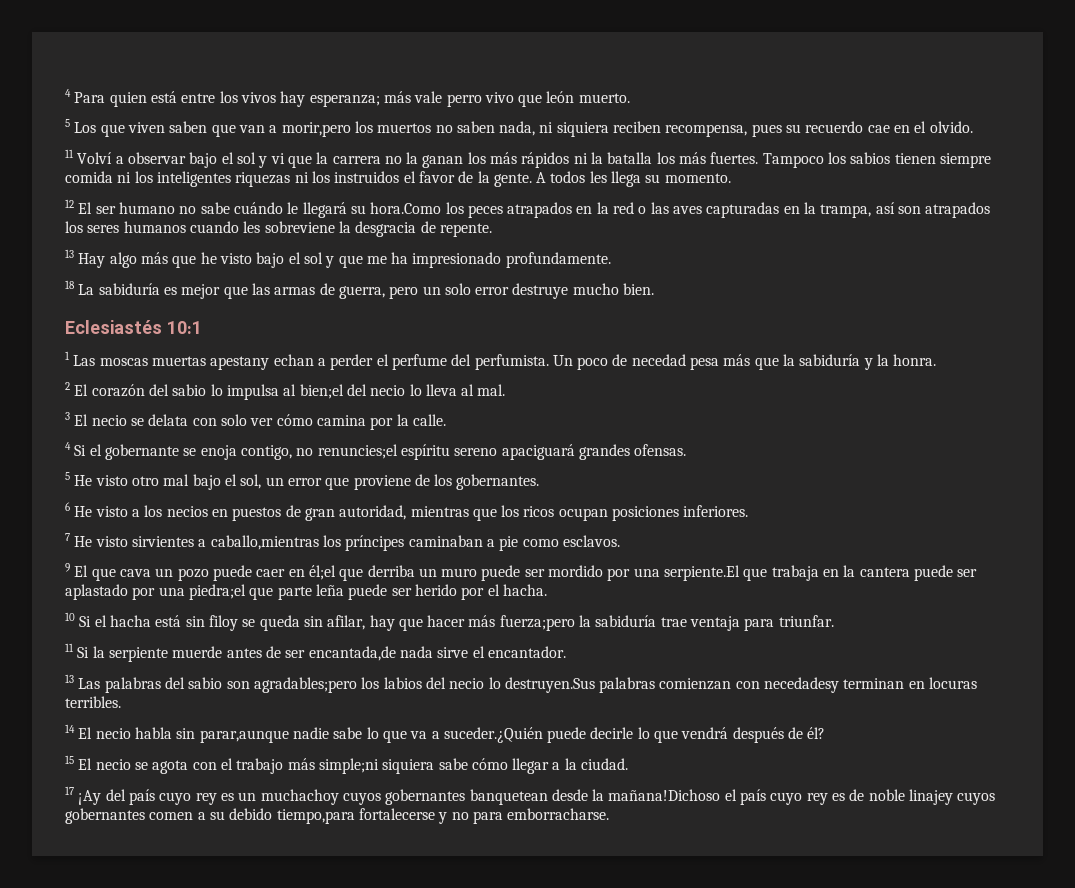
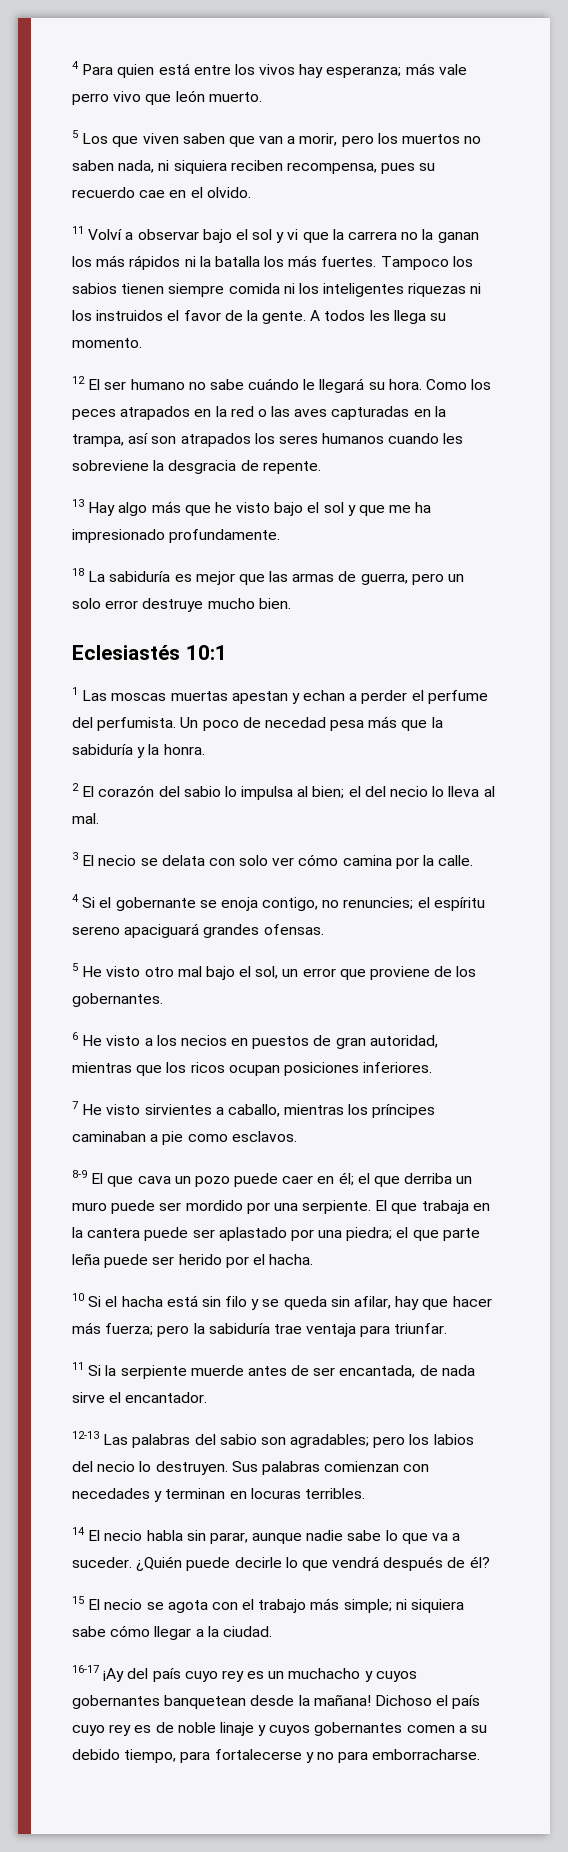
[281,122,351,137] morir,pero -> [299,133,374,147] morir, pero
[370,202,442,214] hora.Como -> [388,379,468,390] hora. Como
[210,356,270,370] apestany -> [231,691,300,704] apestan y
[299,384,344,399] bien;el -> [312,786,361,799] bien; el
[317,444,398,459] renuncies;el -> [343,897,430,910] renuncies; el
[210,535,319,550] caballo,mientras -> [227,1104,345,1117] caballo, mientras
[65,563,70,572] 9 -> [72,1170,87,1178] 8-9
[308,565,336,580] él;el -> [338,1172,370,1186] él; el
[664,565,741,581] serpiente.El -> [302,1200,388,1214] serpiente. El
[188,584,246,600] piedra;el -> [346,1227,409,1241] piedra; el
[208,615,238,631] filoy -> [225,1296,260,1310] filo y
[499,615,575,631] fuerza;pero -> [105,1323,190,1337] fuerza; pero
[308,646,396,661] encantada,de -> [339,1365,438,1378] encantada, de
[65,674,74,683] 13 -> [72,1431,99,1439] 12-13
[253,677,357,693] agradables;pero -> [290,1434,406,1448] agradables; pero
[504,677,595,693] destruyen.Sus -> [155,1461,258,1475] destruyen. Sus
[764,677,840,693] necedadesy -> [72,1488,163,1502] necedades y
[199,730,289,743] parar,aunque -> [209,1532,303,1544] parar, aunque
[443,727,543,743] suceder.¿Quién -> [72,1556,183,1571] suceder. ¿Quién
[318,758,379,774] simple;ni -> [343,1599,407,1613] simple; ni
[65,786,74,795] 17 -> [72,1665,99,1673] 16-17
[260,789,339,805] muchachoy -> [288,1668,373,1682] muchacho y
[608,789,721,801] mañana!Dichoso -> [313,1694,432,1706] mañana! Dichoso
[909,789,954,805] linajey -> [219,1722,267,1736] linaje y
[276,809,355,824] tiempo,para -> [124,1749,211,1763] tiempo, para

